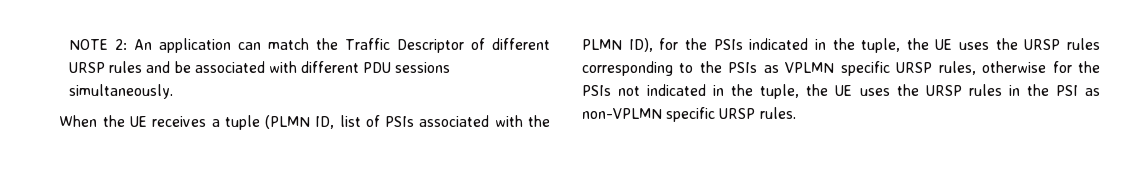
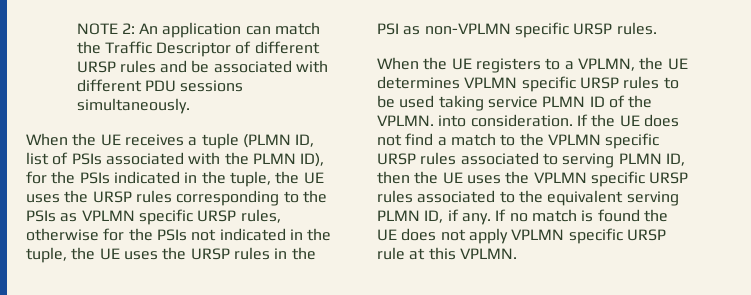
(796, 113) none -> [377,57,688,73] [377,76,679,92] [377,95,653,111] [377,114,679,127] [377,133,660,149] [377,152,685,168] [377,171,689,187] [377,190,679,206] [377,209,668,225] [377,228,666,244] [377,247,517,260] // When the UE registers to a VPLMN, the UE determines VPLMN specific URSP rules to be used taking service PLMN ID of the VPLMN. into consideration. If the UE does not find a match to the VPLMN specific URSP rules associated to serving PLMN ID, then the UE uses the VPLMN specific URSP rules associated to the equivalent serving PLMN ID, if any. If no match is found the UE does not apply VPLMN specific URSP rule at this VPLMN.

